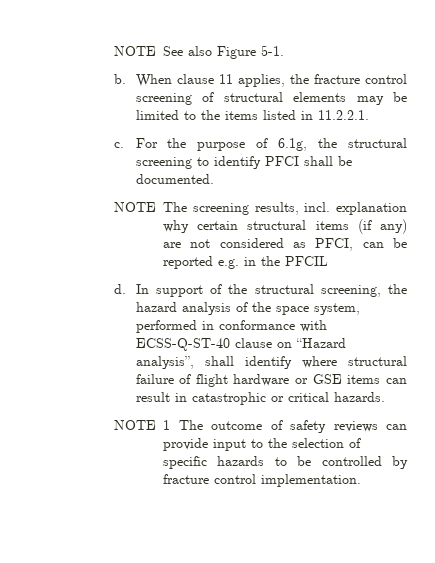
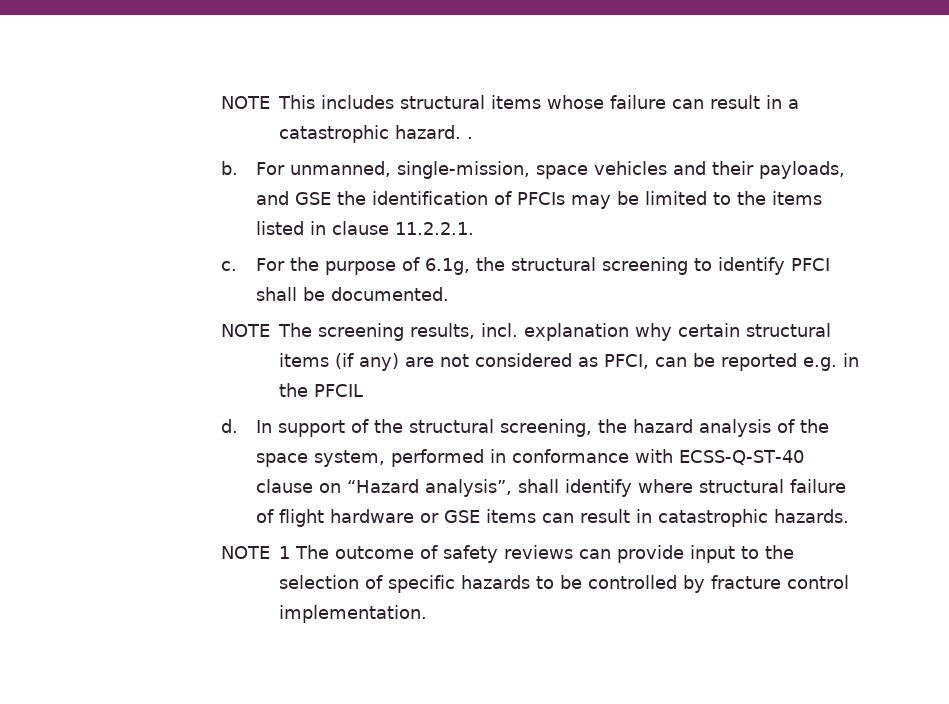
[114,45,285,59] [114,74,407,87] [135,92,347,105] NOTE See also Figure 5-1. // b. When clause 11 applies, the fracture control screening of structural elements -> [220,95,799,109] [278,125,473,143] [220,161,846,179] [256,191,566,205] NOTE This includes structural items whose failure can result in a catastrophic hazard. . // b. For unmanned, single‐mission, space vehicles and their payloads, and GSE the identification of PFCIs
(313, 115) none -> [332,221,390,235] clause
[270,392,329,402] or critical -> (769, 518) none

